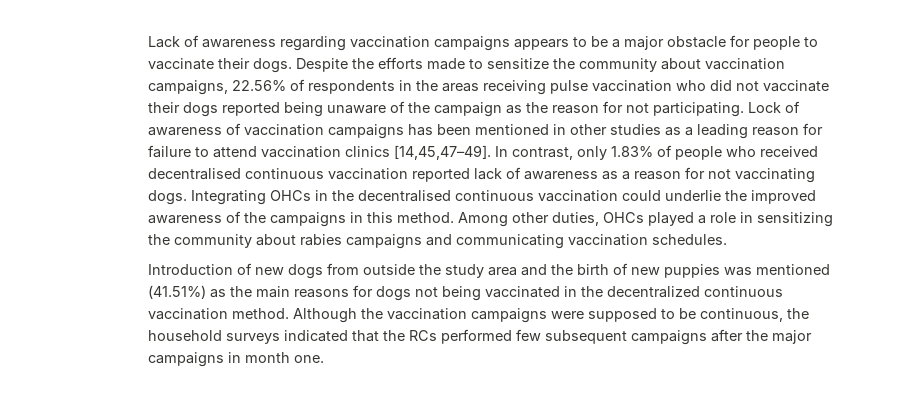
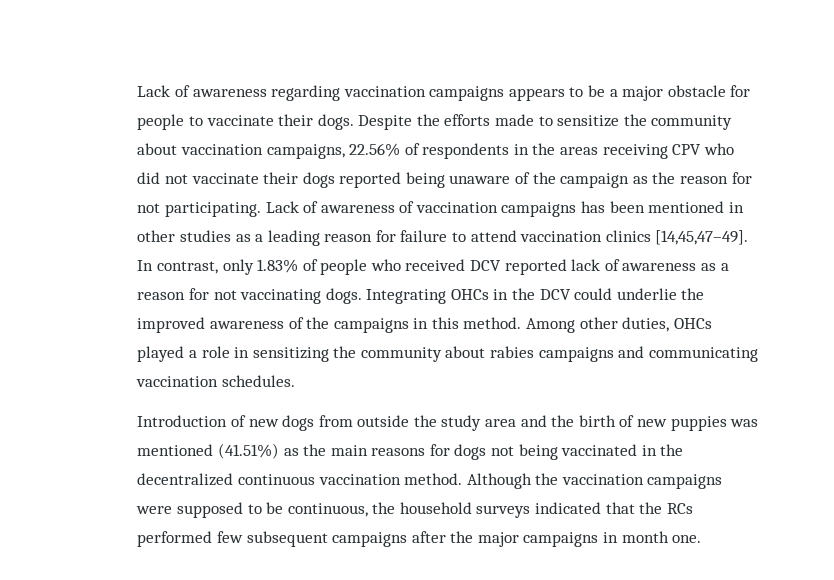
[549,80,672,94] pulse vaccination -> [672,144,702,155] CPV
[747,102,781,113] Lock -> [265,201,299,213] Lack
[147,168,408,180] decentralised continuous vaccination -> [470,260,502,271] DCV
[357,190,618,202] decentralised continuous vaccination -> [539,289,571,300] DCV

